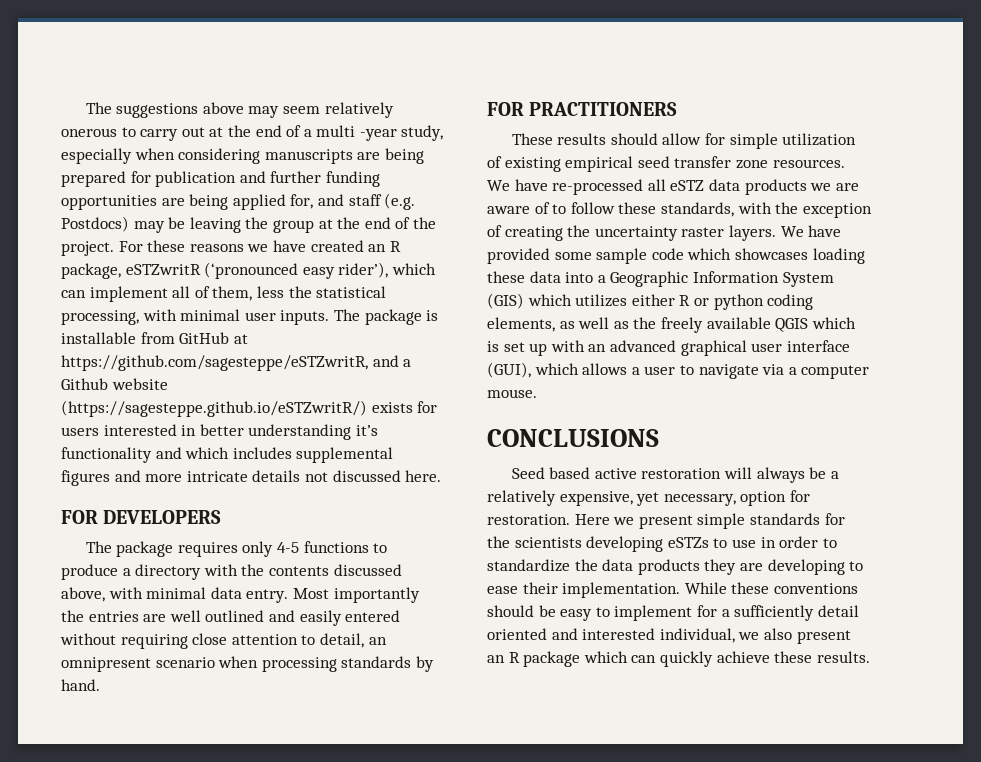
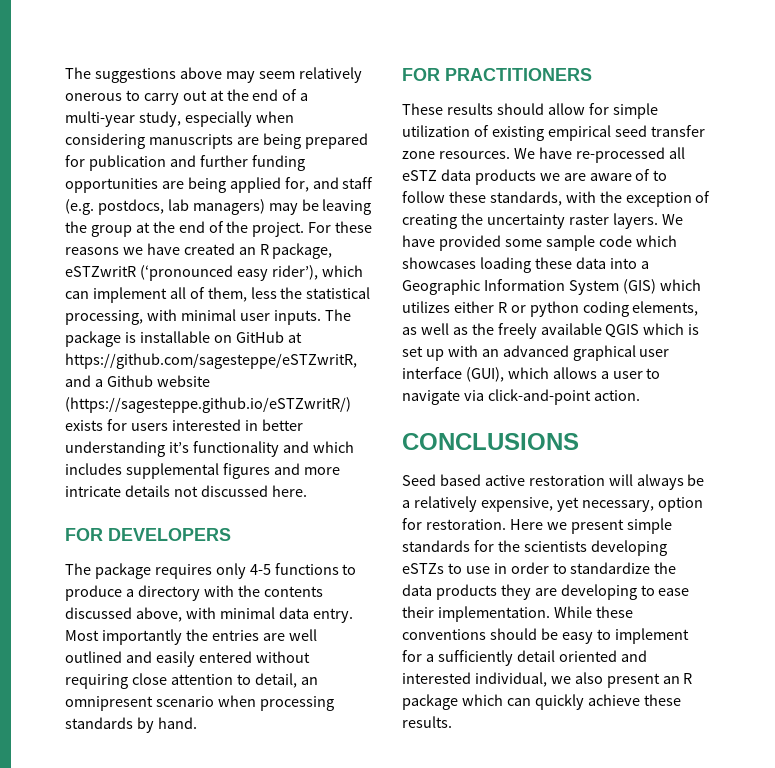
[316,125,397,141] multi -year -> [65,111,135,127] multi-year
[61,216,129,232] Postdocs) -> [97,199,265,215] postdocs, lab managers)
[140,332,175,344] from -> [213,335,232,343] on
[788,365,870,379] [487,389,537,398] a computer mouse. -> [487,389,640,405] click-and-point action.

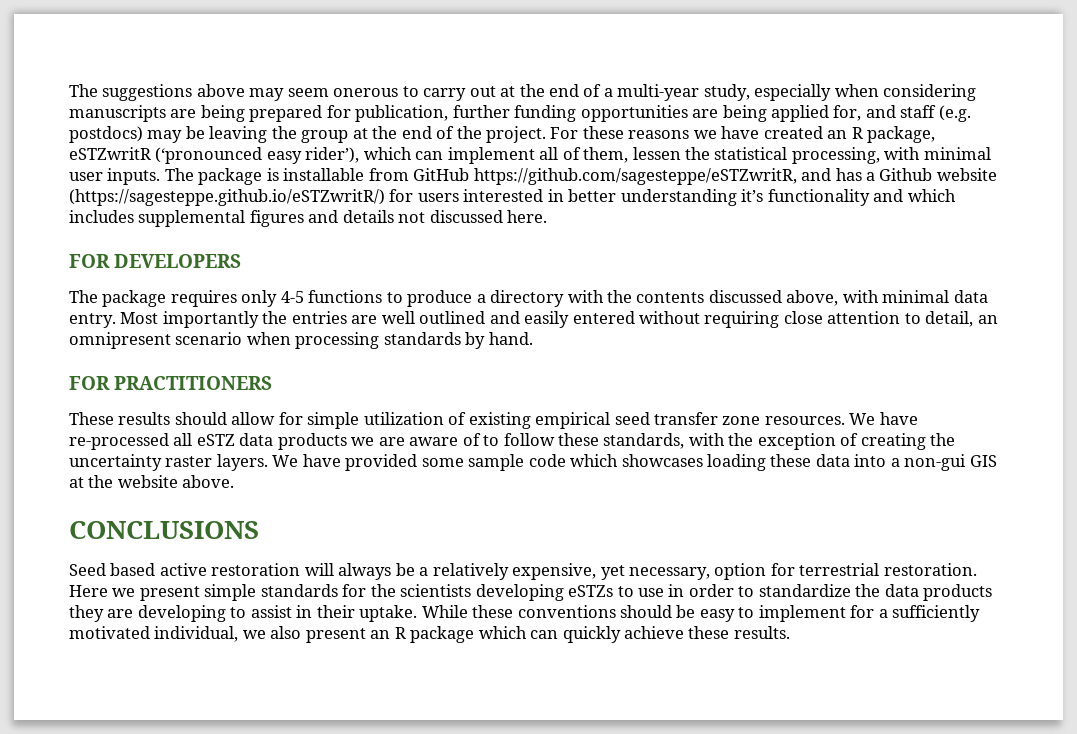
[298,67,362,83] relatively -> (329, 92) none
[88,155,196,171] publication and -> [355,105,449,122] publication,
[97,199,265,215] postdocs, lab managers) -> [69,126,143,143] postdocs)
[250,287,277,299] less -> [632,147,681,160] lessen
[213,331,302,343] on GitHub at -> [368,168,470,181] from GitHub
(91, 381) none -> [835,168,862,181] has
[65,420,103,431] exists -> (385, 197) none
[303,467,340,475] [65,486,121,497] more intricate -> (339, 216) none
[402,279,701,295] [402,301,699,317] [402,323,700,339] [402,345,670,361] [402,367,661,382] [402,389,640,405] Geographic Information System (GIS) which utilizes either R or python coding elements, as well as the freely available QGIS which is set up with an advanced graphical user interface (GUI), which allows a user to navigate via click-and-point action. -> [904,454,997,471] [69,475,235,488] non-gui GIS at the website above.
(422, 524) none -> [799,563,880,576] terrestrial
[658,588,690,596] [402,606,550,622] ease their implementation. -> [250,605,418,622] assist in their uptake.
[516,650,647,662] [402,672,471,684] detail oriented and interested -> [69,626,150,639] motivated

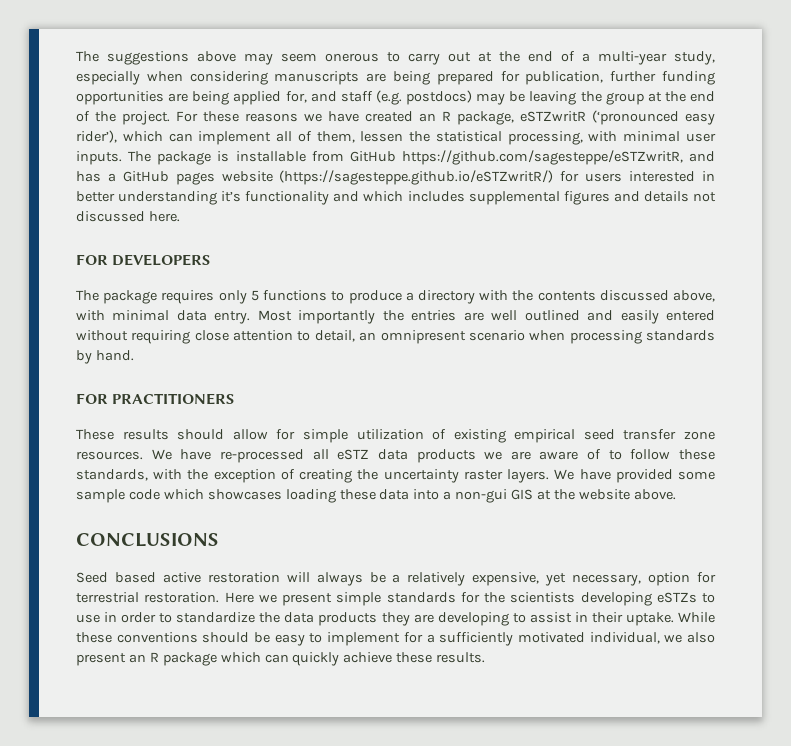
[879,168,933,181] Github -> [122,171,215,185] GitHub pages
[280,291,304,303] 4-5 -> [250,290,259,301] 5

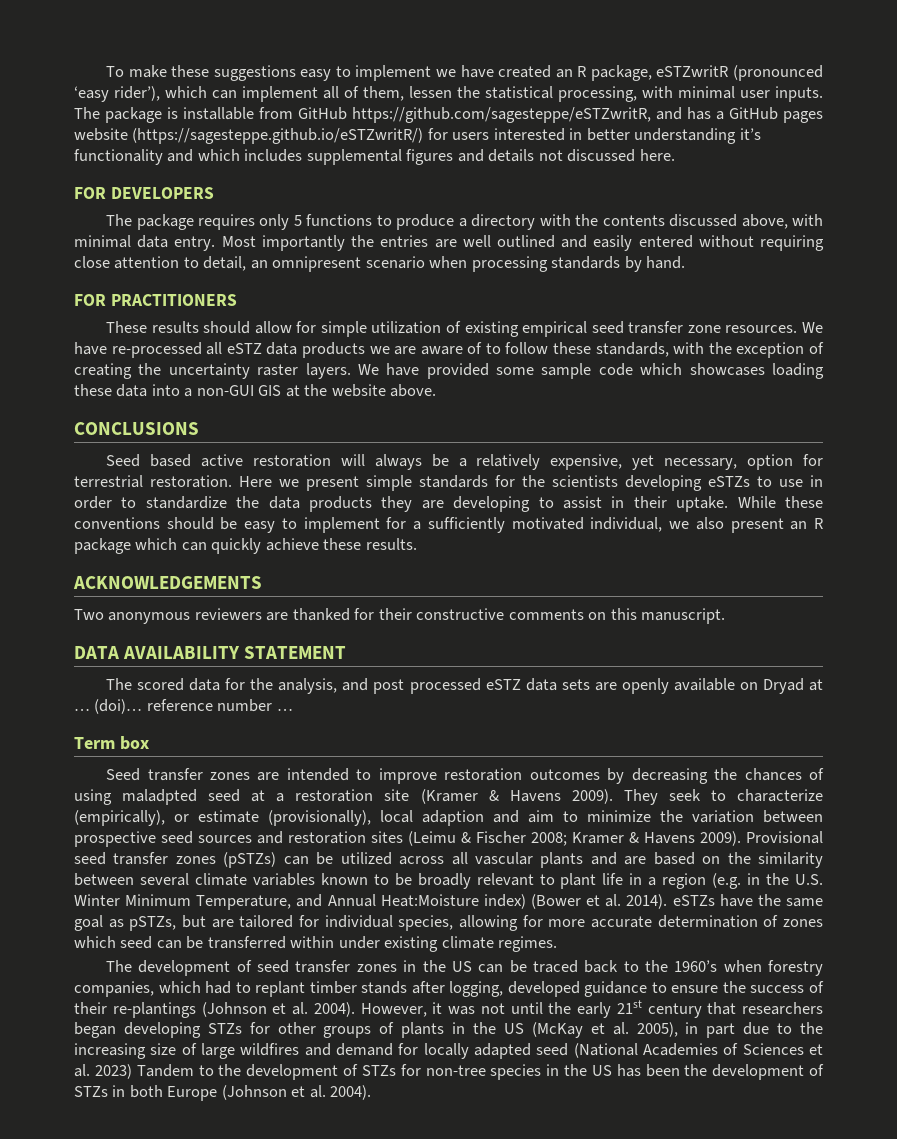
[76,51,715,65] [76,71,715,85] [76,90,715,105] [76,111,298,125] The suggestions above may seem onerous to carry out at the end of a multi-year study, especially when considering manuscripts are being prepared for publication, further funding opportunities are being applied for, and staff (e.g. postdocs) may be leaving the group at the end of the project. For these reasons -> [106,65,432,81] To make these suggestions easy to implement
[592,110,715,125] (‘pronounced easy -> [733,65,823,81] [74,86,109,102] (pronounced ‘easy
[455,489,508,503] non-gui -> [196,385,254,396] non-GUI
(486, 657) none -> [73,576,262,589] [74,608,726,624] [74,646,347,659] [106,678,823,694] [74,699,293,714] [74,736,149,750] [106,768,825,784] [74,789,823,805] [74,810,823,826] [74,831,823,847] [74,852,823,868] [74,873,824,889] [74,894,823,910] [74,915,823,931] [74,936,558,952] [106,960,824,976] [74,981,824,997] [74,1000,823,1018] [74,1022,824,1038] [74,1043,824,1059] [74,1064,825,1080] [74,1085,372,1101] // ACKNOWLEDGEMENTS // Two anonymous reviewers are thanked for their constructive comments on this manuscript. // DATA AVAILABILITY STATEMENT // The scored data for the analysis, and post processed eSTZ data sets are openly available on Dryad at … (doi)… reference number … // Term box // Seed transfer zones are intended to improve restoration outcomes by decreasing the chances of using maladpted seed at a restoration site (Kramer & Havens 2009). They seek to characterize (empirically), or estimate (provisionally), local adaption and aim to minimize the variation between prospective seed sources and restoration sites (Leimu & Fischer 2008; Kramer & Havens 2009). Provisional seed transfer zones (pSTZs) can be utilized across all vascular plants and are based on the similarity between several climate variables known to be broadly relevant to plant life in a region (e.g. in the U.S. Winter Minimum Temperature, and Annual Heat:Moisture index) (Bower et al. 2014). eSTZs have the same goal as pSTZs, but are tailored for individual species, allowing for more accurate determination of zones which seed can be transferred within under existing climate regimes. // The development of seed transfer zones in the US can be traced back to the 1960’s when forestry companies, which had to replant timber stands after logging, developed guidance to ensure the success of their re-plantings (Johnson et al. 2004). However, it was not until the early 21st century that researchers began developing STZs for other groups of plants in the US (McKay et al. 2005), in part due to the increasing size of large wildfires and demand for locally adapted seed (National Academies of Sciences et al. 2023) Tandem to the development of STZs for non-tree species in the US has been the development of STZs in both Europe (Johnson et al. 2004).

